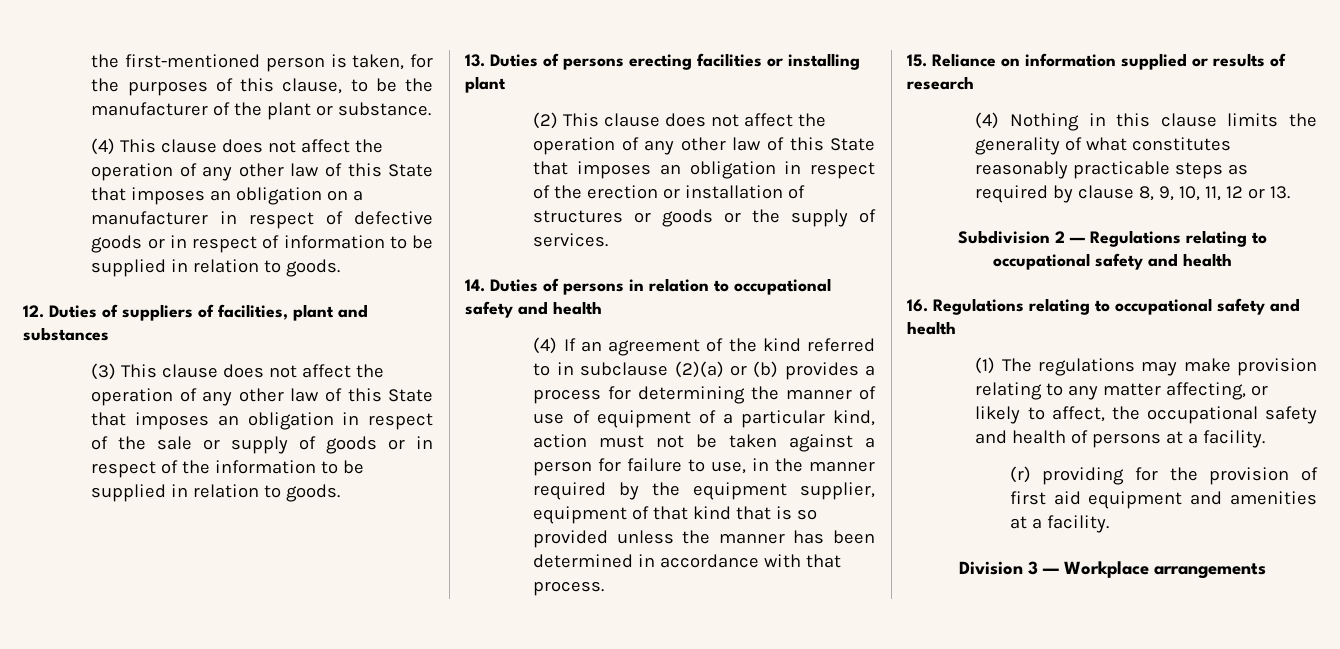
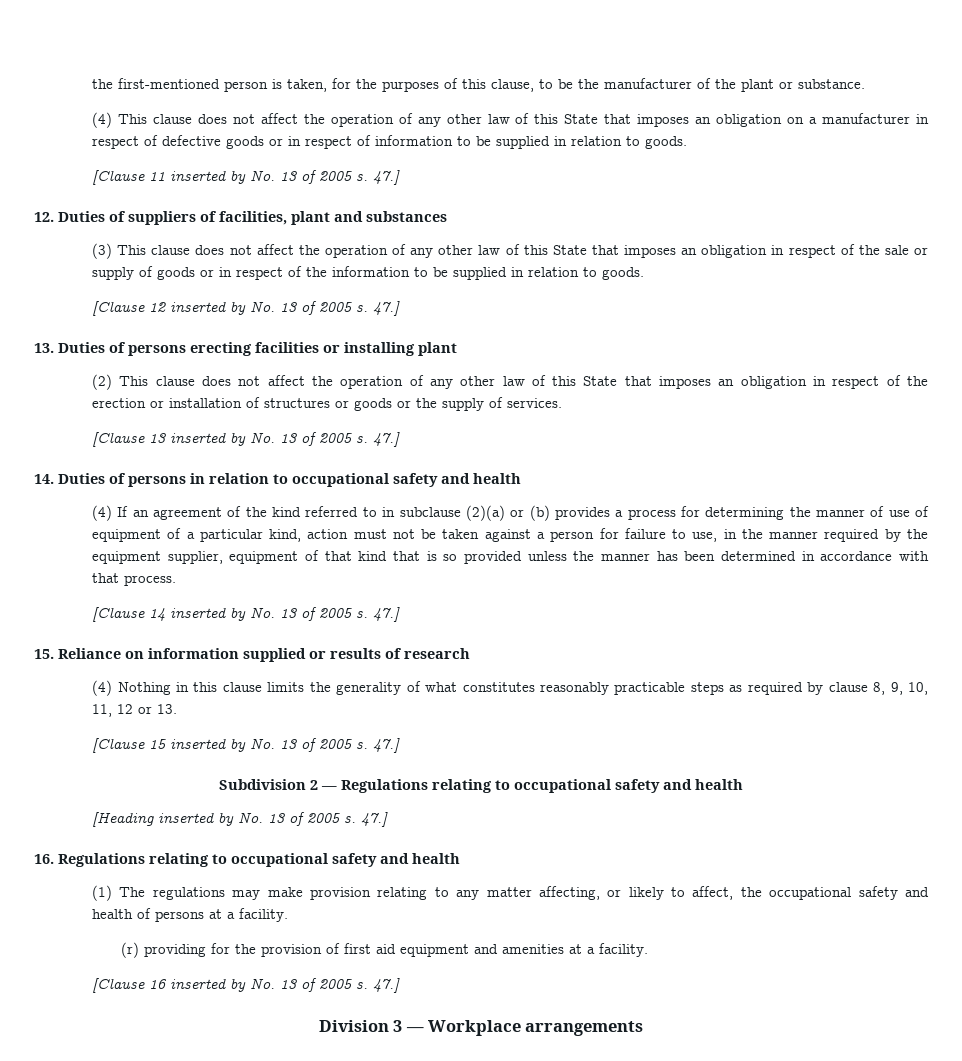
(341, 268) none -> [92,170,401,185] // [Clause 11 inserted by No. 13 of 2005 s. 47.]
(341, 493) none -> [92,301,401,316] // [Clause 12 inserted by No. 13 of 2005 s. 47.]
(609, 240) none -> [92,432,401,447] // [Clause 13 inserted by No. 13 of 2005 s. 47.]
(605, 588) none -> [92,607,401,622] // [Clause 14 inserted by No. 13 of 2005 s. 47.]
(1291, 192) none -> [92,738,401,753] // [Clause 15 inserted by No. 13 of 2005 s. 47.]
(1232, 260) none -> [92,812,389,827] // [Heading inserted by No. 13 of 2005 s. 47.]
(1109, 524) none -> [92,978,401,993] // [Clause 16 inserted by No. 13 of 2005 s. 47.]

